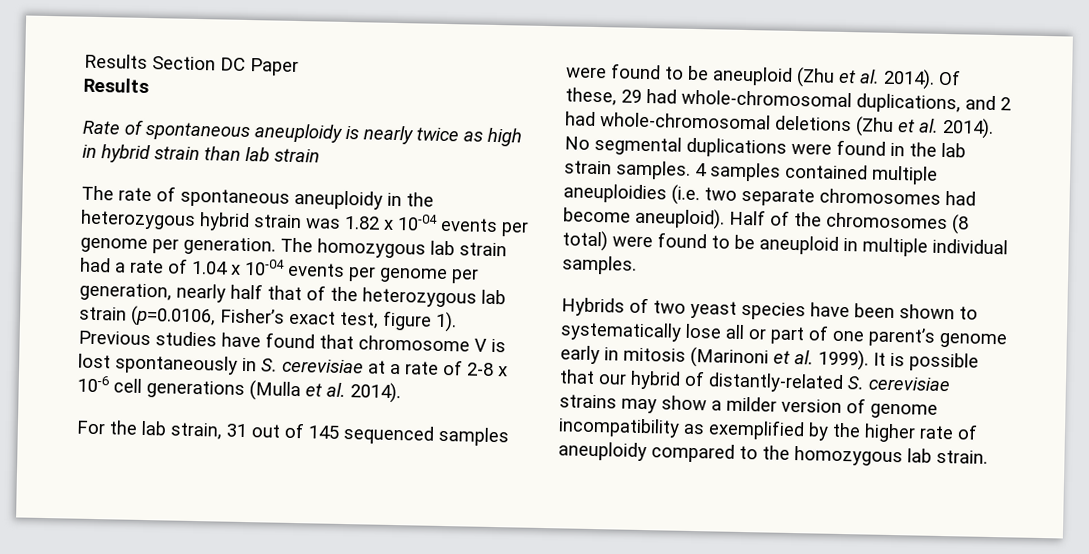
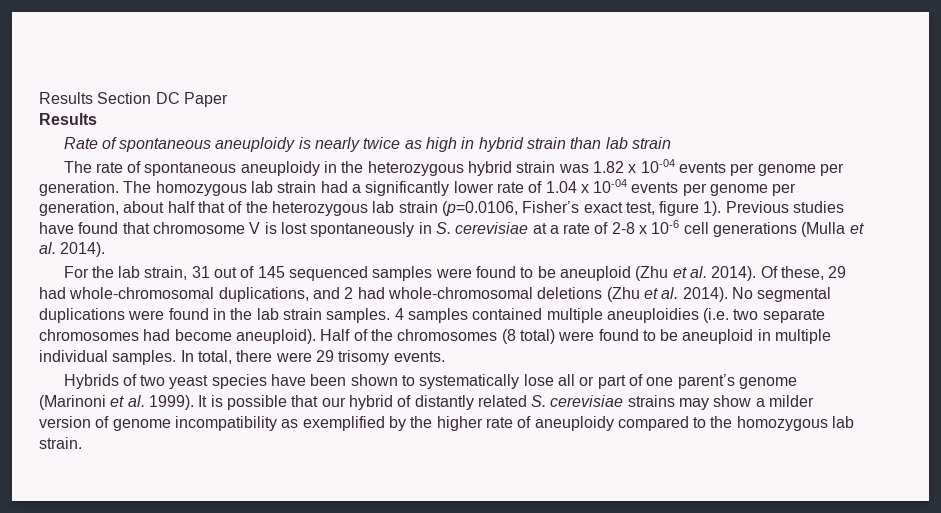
(126, 267) none -> [365,181,494,196] significantly lower
[176,283,226,303] nearly -> [123,201,165,213] about
(637, 265) none -> [180,350,445,365] In total, there were 29 trisomy events.
[560,345,686,365] early in mitosis -> (797, 383) none
[708,372,844,394] distantly-related -> [414,395,527,410] distantly related

